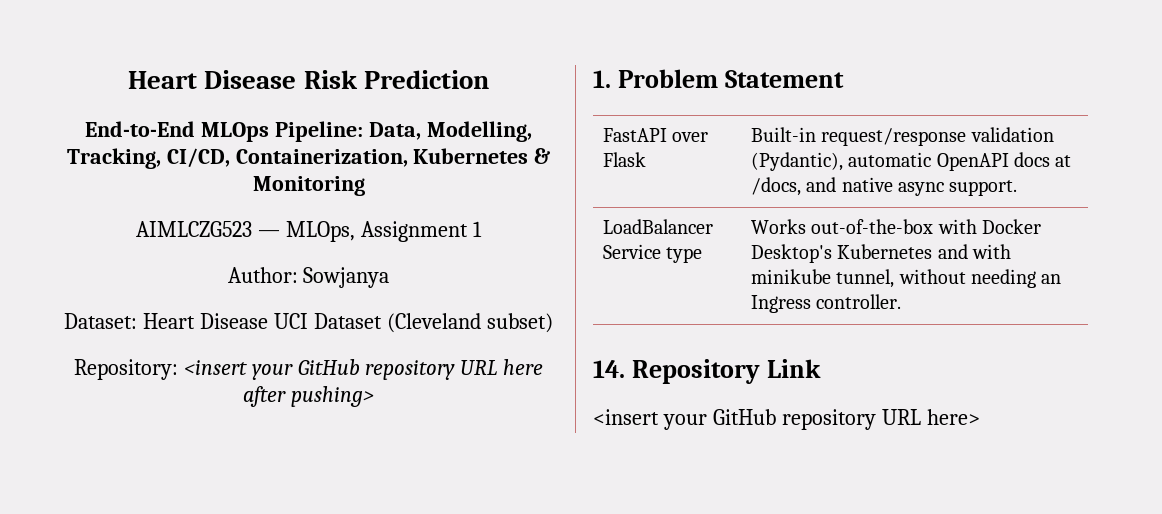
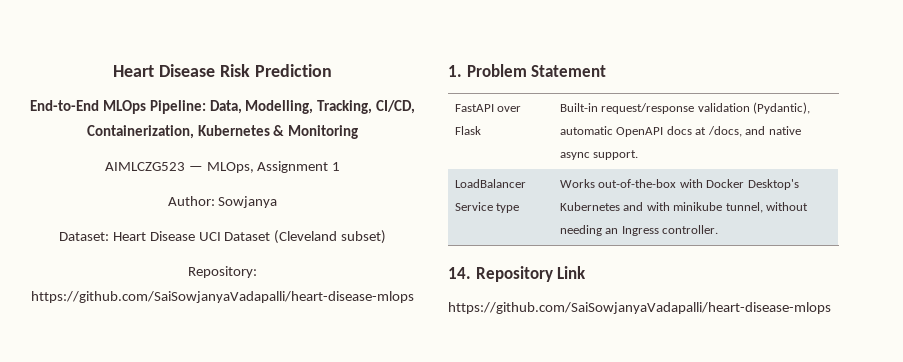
[183,359,544,380] [243,386,374,407] <insert your GitHub repository URL here after pushing> -> [31,291,414,303] https://github.com/SaiSowjanyaVadapalli/heart-disease-mlops
[593,409,980,430] <insert your GitHub repository URL here> -> [448,302,831,314] https://github.com/SaiSowjanyaVadapalli/heart-disease-mlops

